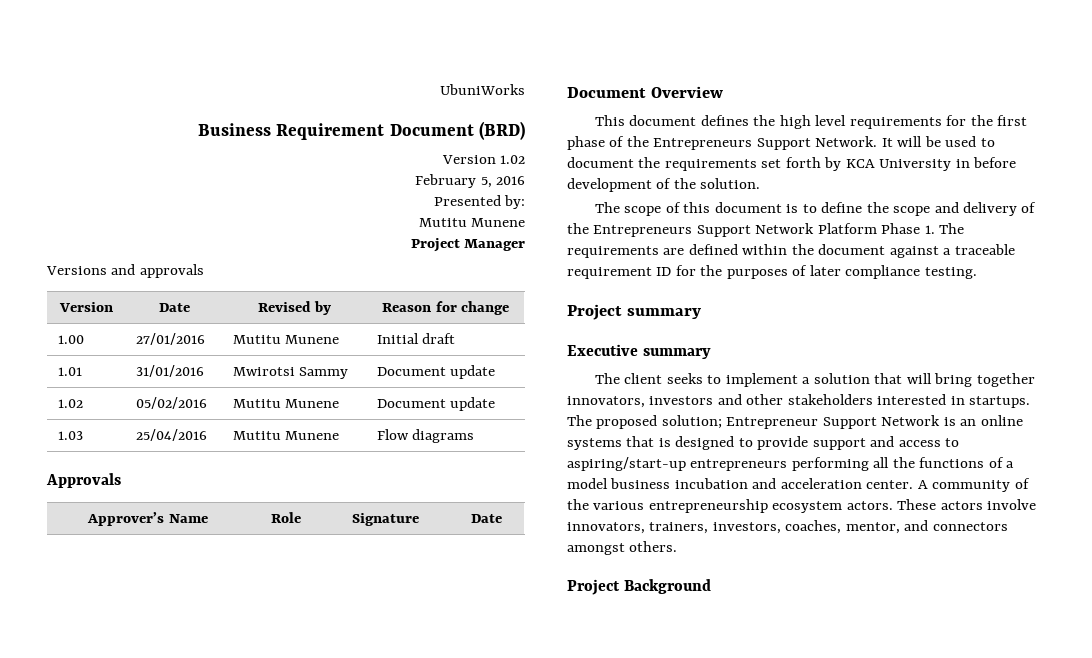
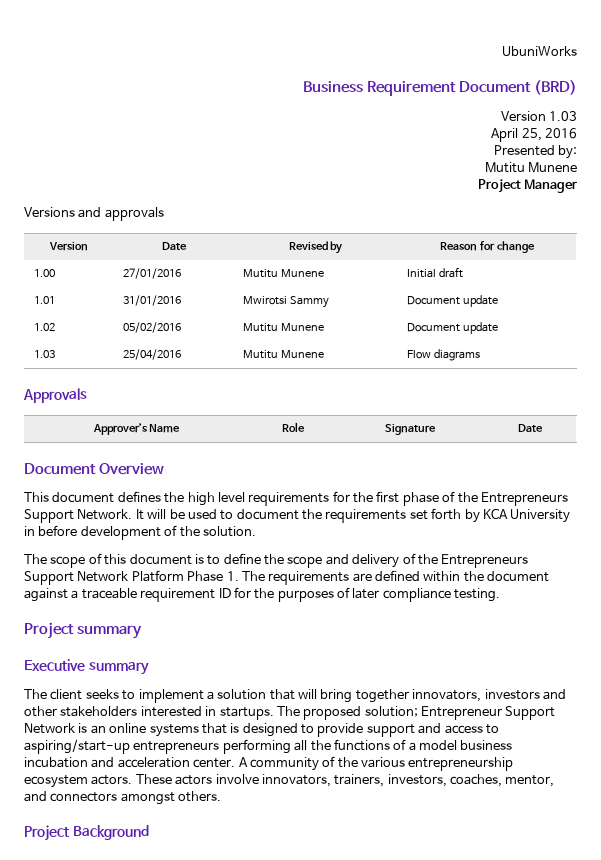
[500,155,525,164] [415,174,492,188] 1.02 // February 5, -> [549,111,577,121] [491,128,542,142] 1.03 // April 25,

